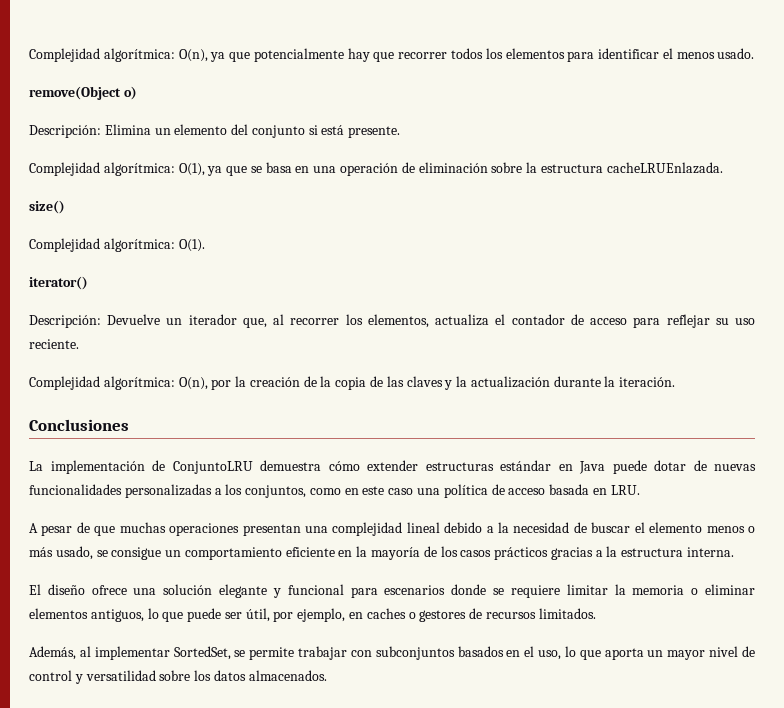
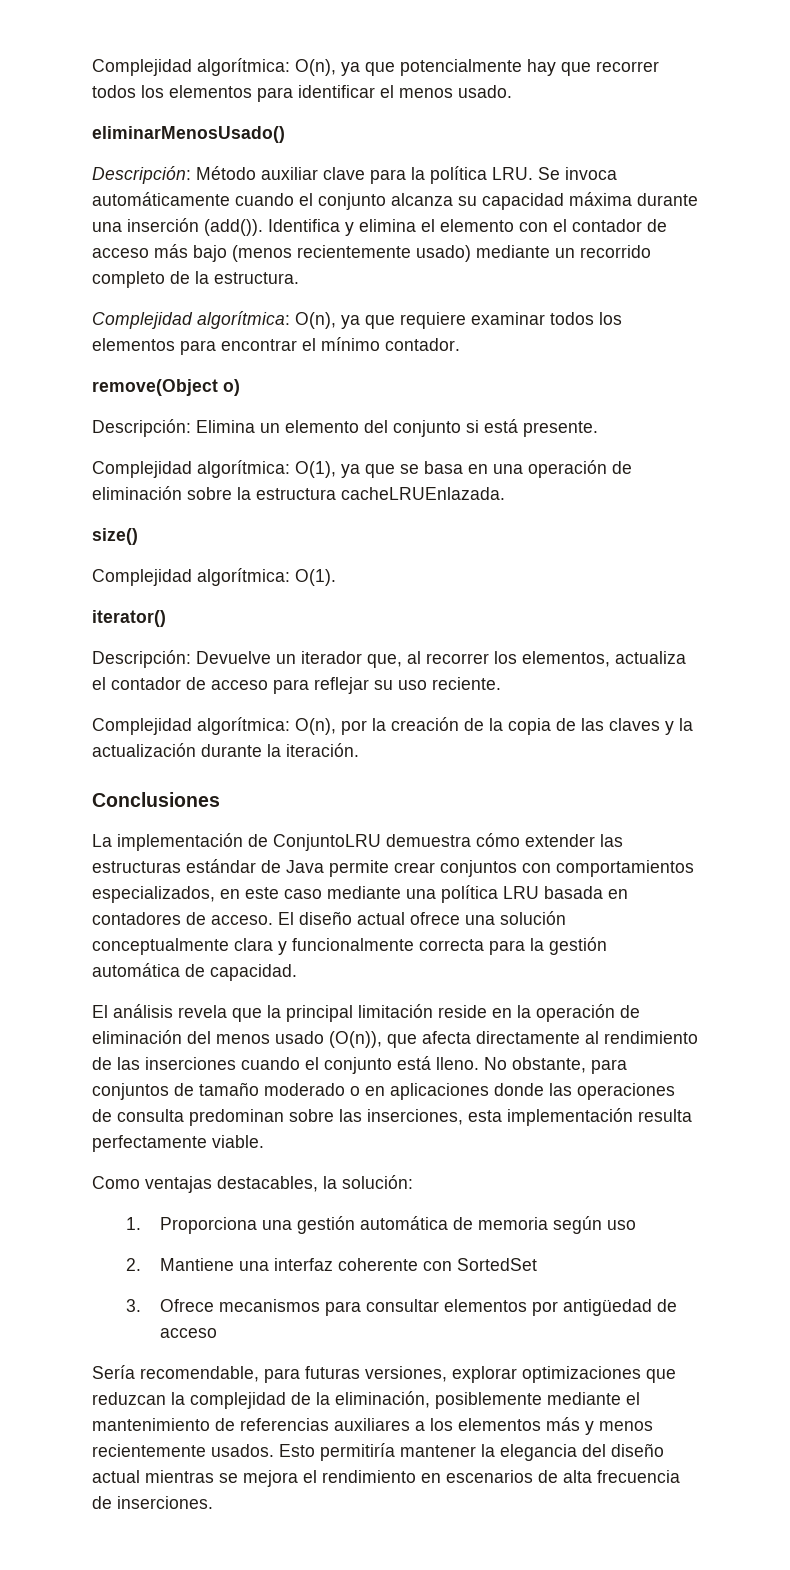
(755, 53) none -> [92,126,285,143] [92,166,617,184] [92,192,698,210] [92,218,667,236] [92,244,651,262] [92,271,299,288] [92,311,622,329] [92,337,460,355] // eliminarMenosUsado() // Descripción: Método auxiliar clave para la política LRU. Se invoca automáticamente cuando el conjunto alcanza su capacidad máxima durante una inserción (add()). Identifica y elimina el elemento con el contador de acceso más bajo (menos recientemente usado) mediante un recorrido completo de la estructura. // Complejidad algorítmica: O(n), ya que requiere examinar todos los elementos para encontrar el mínimo contador.
(418, 465) none -> [600,834,623,847] las
[558,460,756,474] [29,484,341,498] en Java puede dotar de nuevas funcionalidades personalizadas a los conjuntos, como -> [261,860,694,877] [92,886,215,903] de Java permite crear conjuntos con comportamientos especializados,
(414, 491) none -> [327,886,401,899] mediante
[491,484,640,495] [29,522,756,536] [29,546,735,560] de acceso basada en LRU. // A pesar de que muchas operaciones presentan una complejidad lineal debido a la necesidad de buscar el elemento menos o más usado, se consigue un comportamiento eficiente en la mayoría de los casos prácticos gracias a la estructura interna. // -> [503,886,628,899] [92,912,273,925] LRU basada en contadores de acceso.
(85, 589) none -> [357,912,405,925] actual
[219,584,756,598] [29,608,596,622] [29,646,756,660] [29,670,327,684] elegante y funcional para escenarios donde se requiere limitar la memoria o eliminar elementos antiguos, lo que puede ser útil, por ejemplo, en caches o gestores de recursos limitados. // Además, al implementar SortedSet, se permite trabajar con subconjuntos basados en el uso, lo que aporta un mayor nivel de control y versatilidad sobre los datos almacenados. -> [92,937,607,955] [92,963,297,981] [92,1004,640,1022] [92,1030,698,1048] [92,1056,627,1074] [92,1082,675,1100] [92,1108,692,1126] [92,1135,264,1152] [92,1175,413,1193] [126,1216,637,1234] [126,1258,538,1271] [126,1299,678,1316] [160,1328,218,1338] [92,1365,676,1383] [92,1391,640,1409] [92,1417,653,1435] [92,1443,664,1461] [92,1470,680,1487] [92,1496,213,1509] conceptualmente clara y funcionalmente correcta para la gestión automática de capacidad. // El análisis revela que la principal limitación reside en la operación de eliminación del menos usado (O(n)), que afecta directamente al rendimiento de las inserciones cuando el conjunto está lleno. No obstante, para conjuntos de tamaño moderado o en aplicaciones donde las operaciones de consulta predominan sobre las inserciones, esta implementación resulta perfectamente viable. // Como ventajas destacables, la solución: // 1. Proporciona una gestión automática de memoria según uso // 2. Mantiene una interfaz coherente con SortedSet // 3. Ofrece mecanismos para consultar elementos por antigüedad de acceso // Sería recomendable, para futuras versiones, explorar optimizaciones que reduzcan la complejidad de la eliminación, posiblemente mediante el mantenimiento de referencias auxiliares a los elementos más y menos recientemente usados. Esto permitiría mantener la elegancia del diseño actual mientras se mejora el rendimiento en escenarios de alta frecuencia de inserciones.

